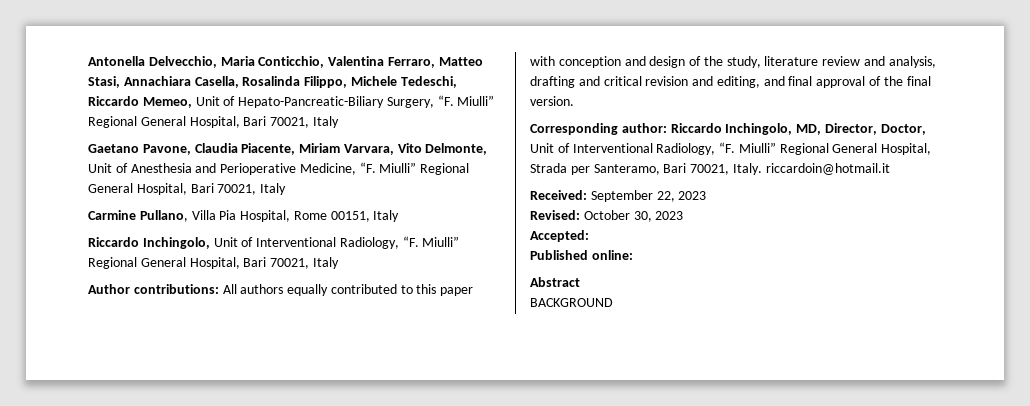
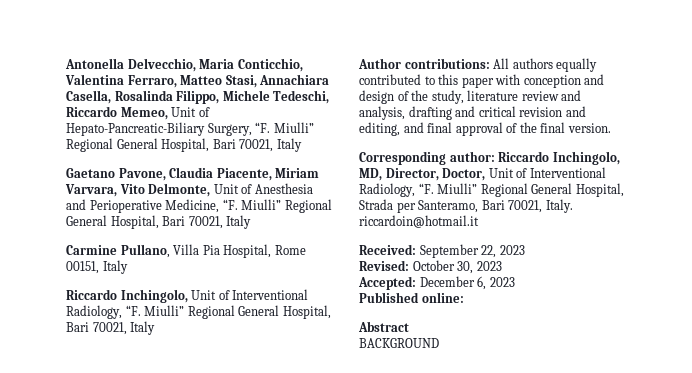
(589, 236) none -> [419,276,515,290] December 6, 2023

